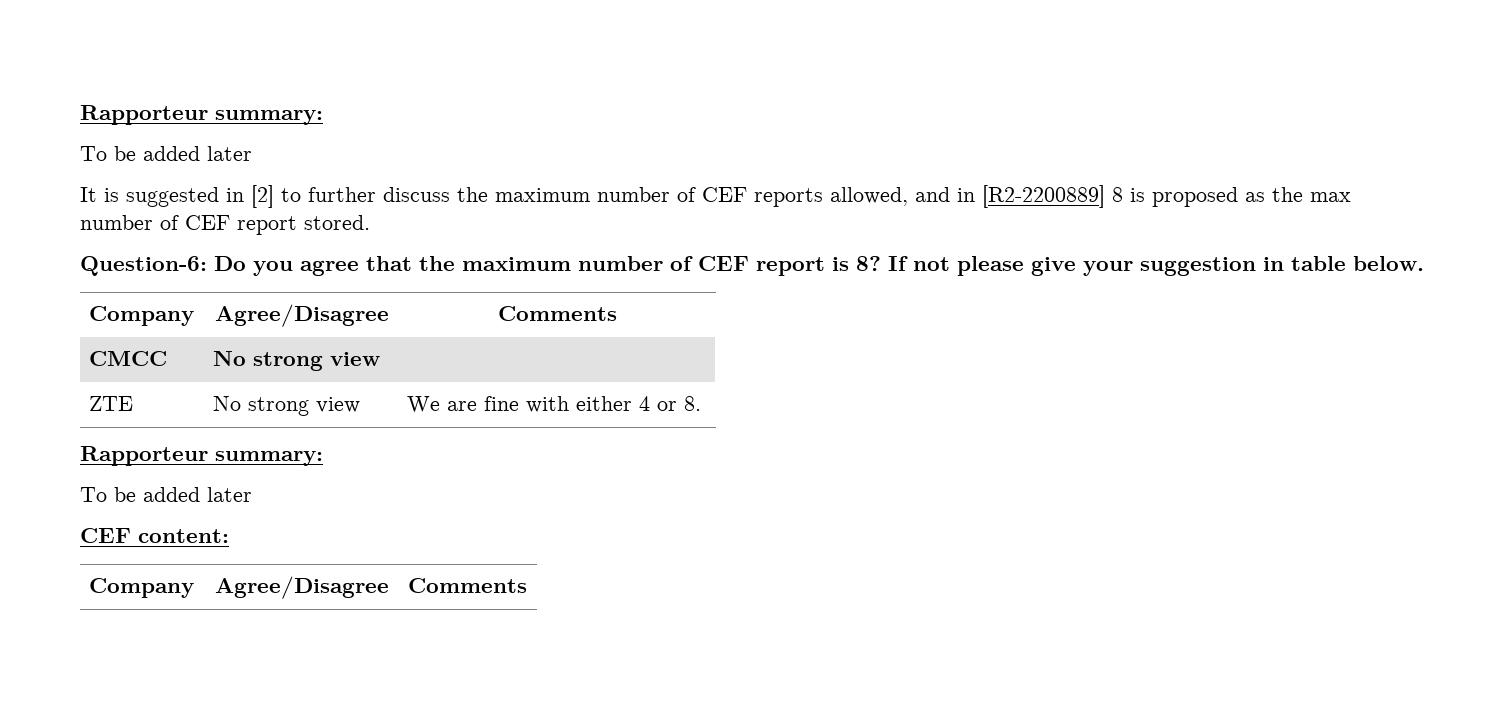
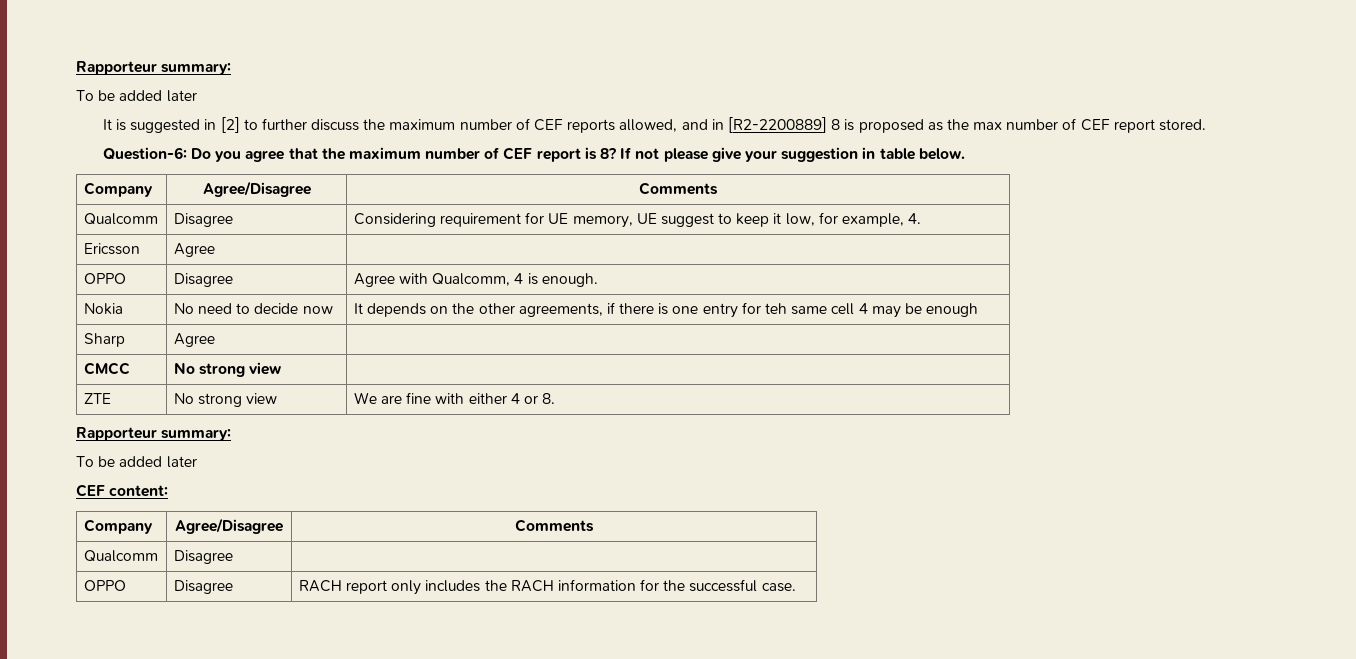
(617, 313) none -> [83,213,158,225] [173,213,233,227] [353,212,922,228] [83,243,140,255] [173,243,215,257] [83,273,126,284] [173,273,233,287] [353,273,598,287] [83,303,123,315] [173,303,333,314] [353,302,979,318] [83,333,125,347] [173,333,215,347] // Qualcomm | Disagree | Considering requirement for UE memory, UE suggest to keep it low, for example, 4. // Ericsson | Agree | // OPPO | Disagree | Agree with Qualcomm, 4 is enough. // Nokia | No need to decide now | It depends on the other agreements, if there is one entry for teh same cell 4 may be enough // Sharp | Agree |
(527, 585) none -> [83,550,158,562] [173,550,233,564] [83,580,126,591] [173,580,233,594] [298,579,796,595] // Qualcomm | Disagree | // OPPO | Disagree | RACH report only includes the RACH information for the successful case.

